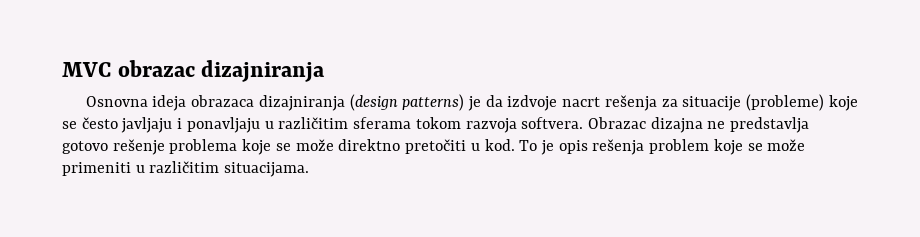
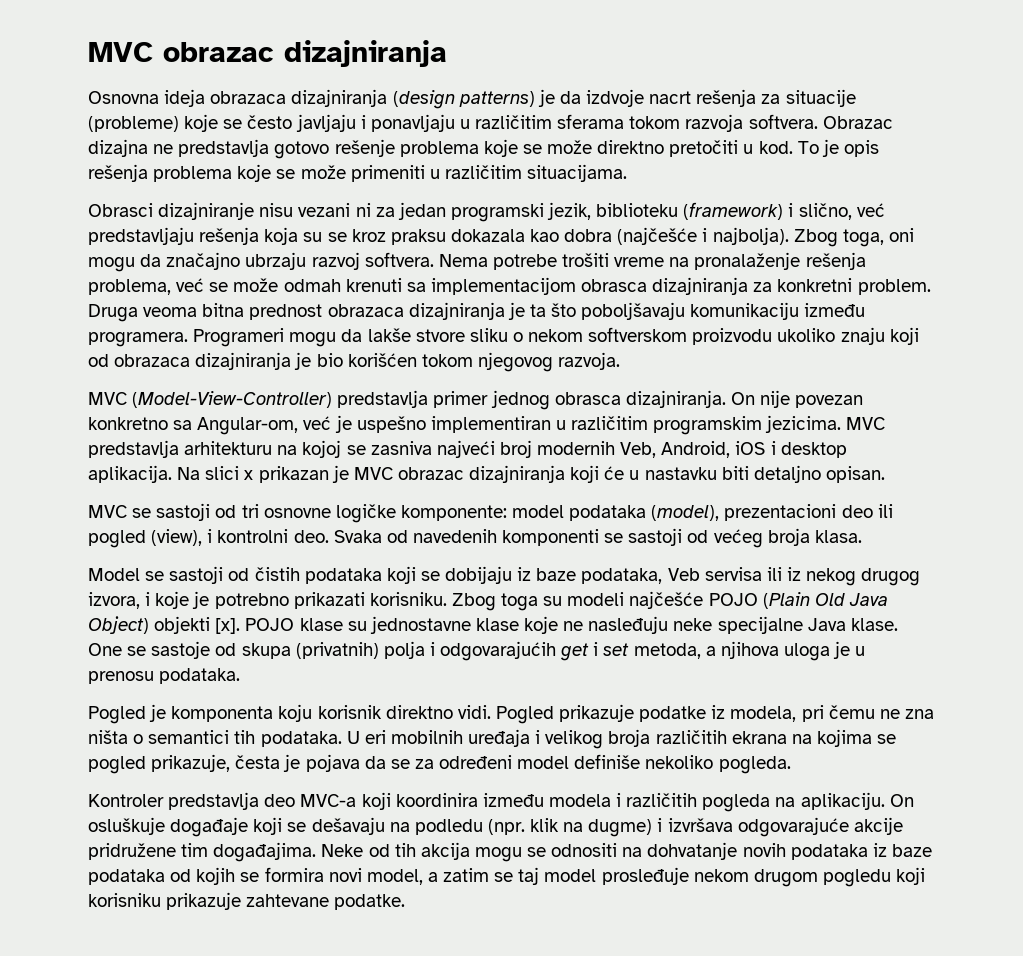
[649,139,710,154] problem -> [153,166,233,182] problema
(310, 169) none -> [88,202,885,222] [88,227,914,247] [88,252,866,272] [88,277,931,295] [88,302,866,322] [88,327,919,347] [88,352,621,372] [88,390,864,410] [88,415,886,435] [88,440,847,458] [88,465,885,483] [88,503,893,523] [88,528,862,548] [88,566,921,586] [88,591,888,611] [88,616,898,634] [88,641,866,661] [88,668,241,684] [88,704,934,724] [88,729,897,749] [88,754,791,774] [88,792,914,812] [88,817,903,837] [88,842,932,862] [88,867,926,887] [88,892,406,910] // Obrasci dizajniranje nisu vezani ni za jedan programski jezik, biblioteku (framework) i slično, već predstavljaju rešenja koja su se kroz praksu dokazala kao dobra (najčešće i najbolja). Zbog toga, oni mogu da značajno ubrzaju razvoj softvera. Nema potrebe trošiti vreme na pronalaženje rešenja problema, već se može odmah krenuti sa implementacijom obrasca dizajniranja za konkretni problem. Druga veoma bitna prednost obrazaca dizajniranja je ta što poboljšavaju komunikaciju između programera. Programeri mogu da lakše stvore sliku o nekom softverskom proizvodu ukoliko znaju koji od obrazaca dizajniranja je bio korišćen tokom njegovog razvoja. // MVC (Model-View-Controller) predstavlja primer jednog obrasca dizajniranja. On nije povezan konkretno sa Angular-om, već je uspešno implementiran u različitim programskim jezicima. MVC predstavlja arhitekturu na kojoj se zasniva najveći broj modernih Veb, Android, iOS i desktop aplikacija. Na slici x prikazan je MVC obrazac dizajniranja koji će u nastavku biti detaljno opisan. // MVC se sastoji od tri osnovne logičke komponente: model podataka (model), prezentacioni deo ili pogled (view), i kontrolni deo. Svaka od navedenih komponenti se sastoji od većeg broja klasa. // Model se sastoji od čistih podataka koji se dobijaju iz baze podataka, Veb servisa ili iz nekog drugog izvora, i koje je potrebno prikazati korisniku. Zbog toga su modeli najčešće POJO (Plain Old Java Object) objekti [x]. POJO klase su jednostavne klase koje ne nasleđuju neke specijalne Java klase. One se sastoje od skupa (privatnih) polja i odgovarajućih get i set metoda, a njihova uloga je u prenosu podataka. // Pogled je komponenta koju korisnik direktno vidi. Pogled prikazuje podatke iz modela, pri čemu ne zna ništa o semantici tih podataka. U eri mobilnih uređaja i velikog broja različitih ekrana na kojima se pogled prikazuje, česta je pojava da se za određeni model definiše nekoliko pogleda. // Kontroler predstavlja deo MVC-a koji koordinira između modela i različitih pogleda na aplikaciju. On osluškuje događaje koji se dešavaju na podledu (npr. klik na dugme) i izvršava odgovarajuće akcije pridružene tim događajima. Neke od tih akcija mogu se odnositi na dohvatanje novih podataka iz baze podataka od kojih se formira novi model, a zatim se taj model prosleđuje nekom drugom pogledu koji korisniku prikazuje zahtevane podatke.

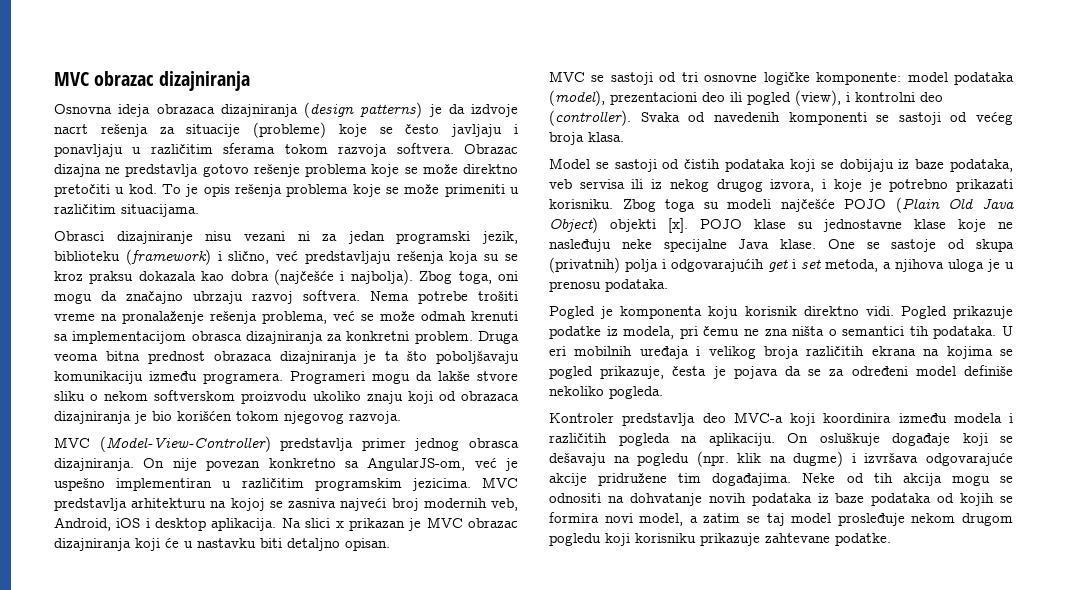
[197,417,299,435] Angular-om, -> [367,457,466,471] AngularJS-om,
[620,442,657,458] Veb, -> [491,498,518,511] veb,
[293,530,329,543] deo. -> [920,92,943,102] [549,110,631,126] deo (controller).
[667,568,700,581] Veb -> [549,179,572,189] veb
[414,819,483,835] podledu -> [637,453,690,466] pogledu

